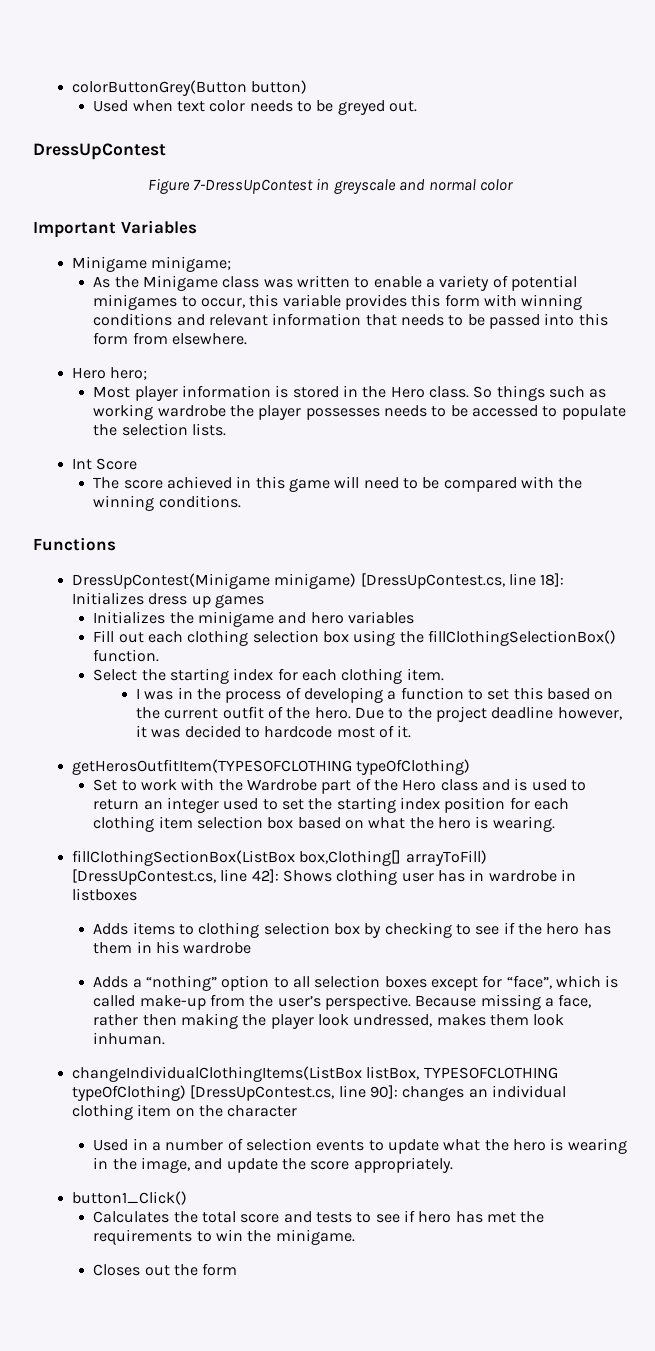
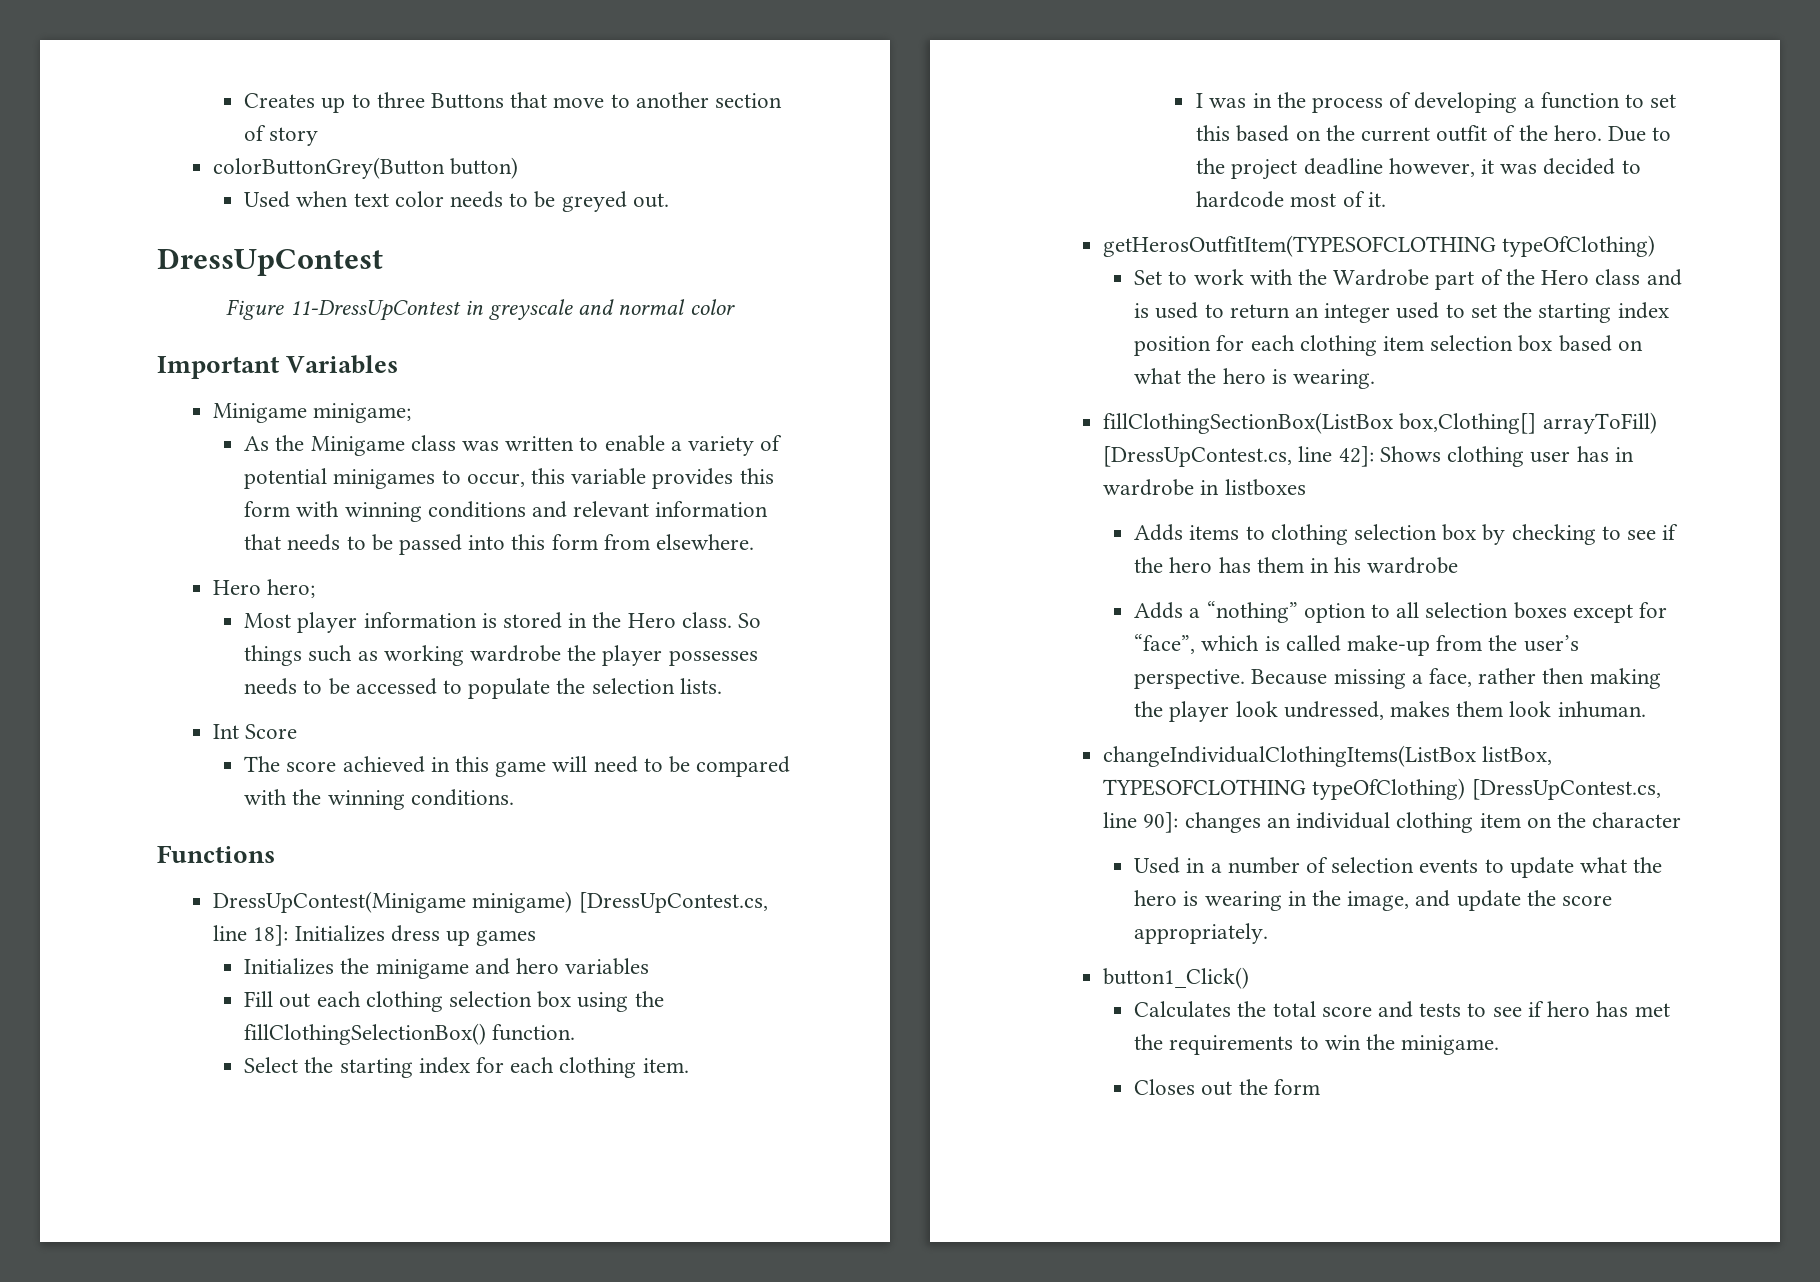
(71, 88) none -> [244,92,783,113] [244,125,319,146] Creates up to three Buttons that move to another section of story //
[192,179,313,194] 7-DressUpContest -> [289,300,461,321] 11-DressUpContest

